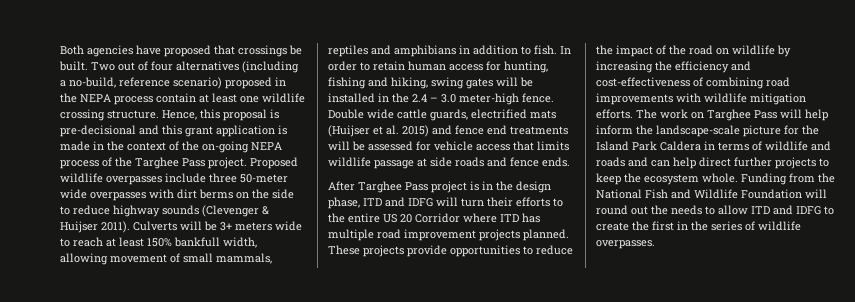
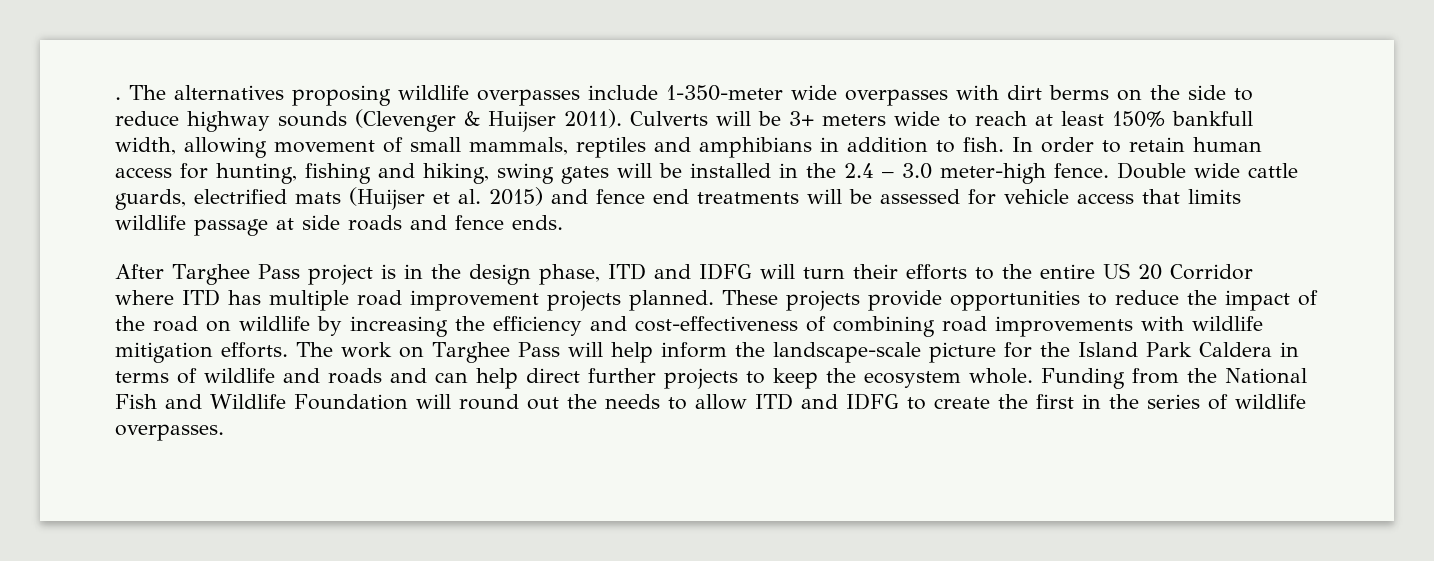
[60,45,302,57] [59,61,299,73] [60,77,286,89] [60,93,305,105] [60,109,279,121] [60,125,287,137] [60,141,282,153] [60,157,298,169] Both agencies have proposed that crossings be built. Two out of four alternatives (including a no-build, reference scenario) proposed in the NEPA process contain at least one wildlife crossing structure. Hence, this proposal is pre-decisional and this grant application is made in the context of the on-going NEPA process of the Targhee Pass project. Proposed -> [115,85,391,106] . The alternatives proposing
[209,173,288,183] three 50-meter -> [666,85,783,101] 1-350-meter

